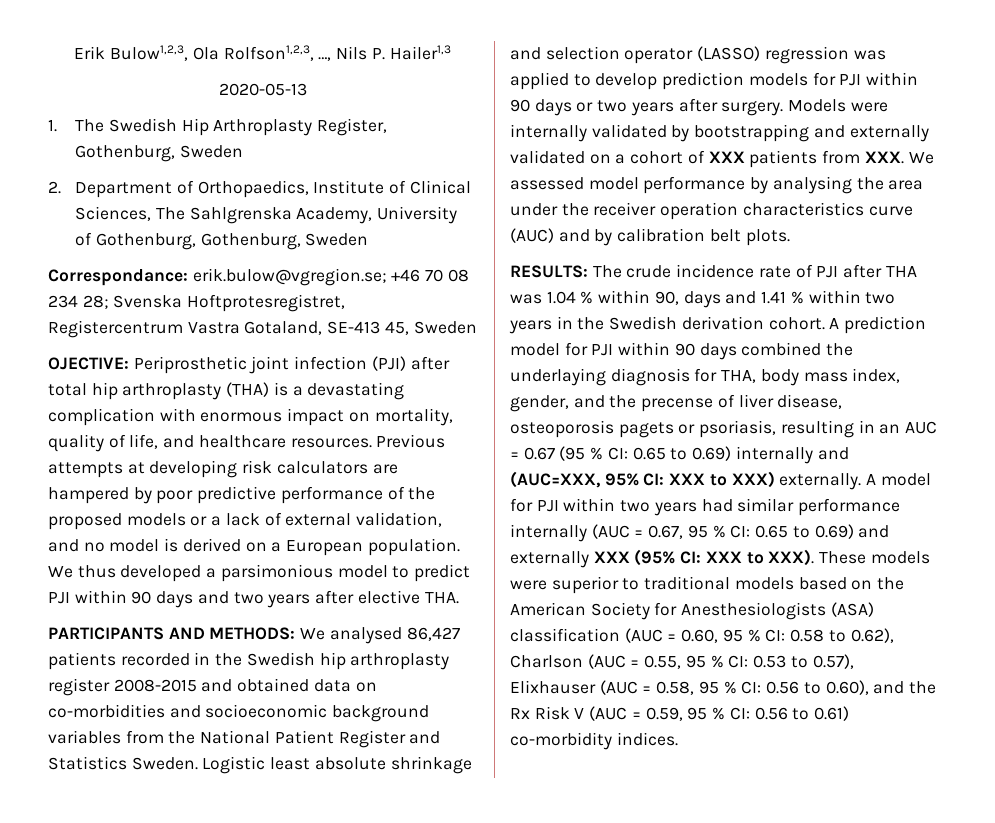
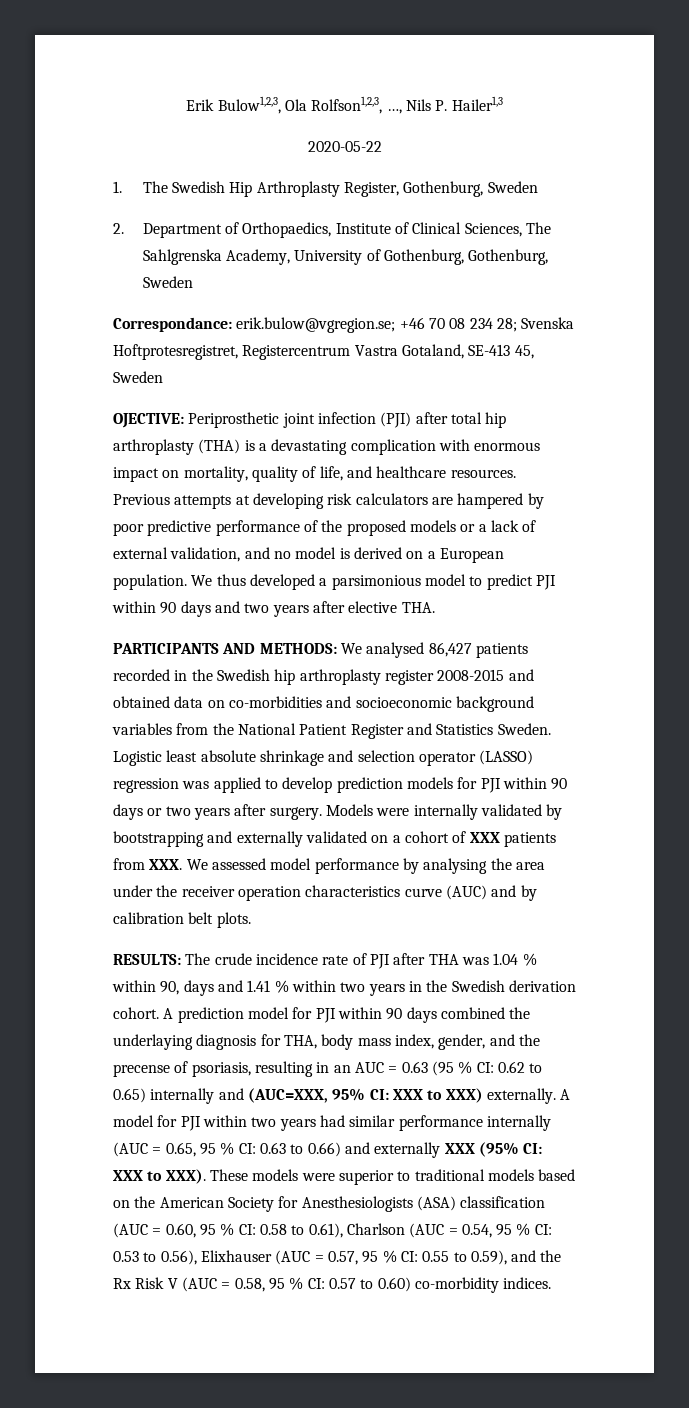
[218,83,307,96] 2020-05-13 -> [307,141,382,152] 2020-05-22
[738,394,843,409] [510,420,696,438] liver disease, osteoporosis pagets or -> (189, 1067) none
[523,447,555,460] 0.67 -> [401,1061,428,1073] 0.63
[632,446,732,461] 0.65 to 0.69) -> [497,1061,543,1073] [113,1088,146,1103] 0.62 to 0.65)
[648,524,854,539] 0.67, 95 % CI: 0.65 to 0.69) -> [165,1142,341,1157] 0.65, 95 % CI: 0.63 to 0.66)
[850,628,894,643] 0.62), -> [308,1223,343,1238] 0.61),
[644,655,682,669] 0.55, -> [461,1224,492,1238] 0.54,
[812,654,854,669] 0.57), -> [160,1250,197,1265] 0.56),
[656,680,869,695] 0.58, 95 % CI: 0.56 to 0.60), -> [327,1250,507,1265] 0.57, 95 % CI: 0.55 to 0.59),
[645,706,849,721] 0.59, 95 % CI: 0.56 to 0.61) -> [234,1277,411,1292] 0.58, 95 % CI: 0.57 to 0.60)

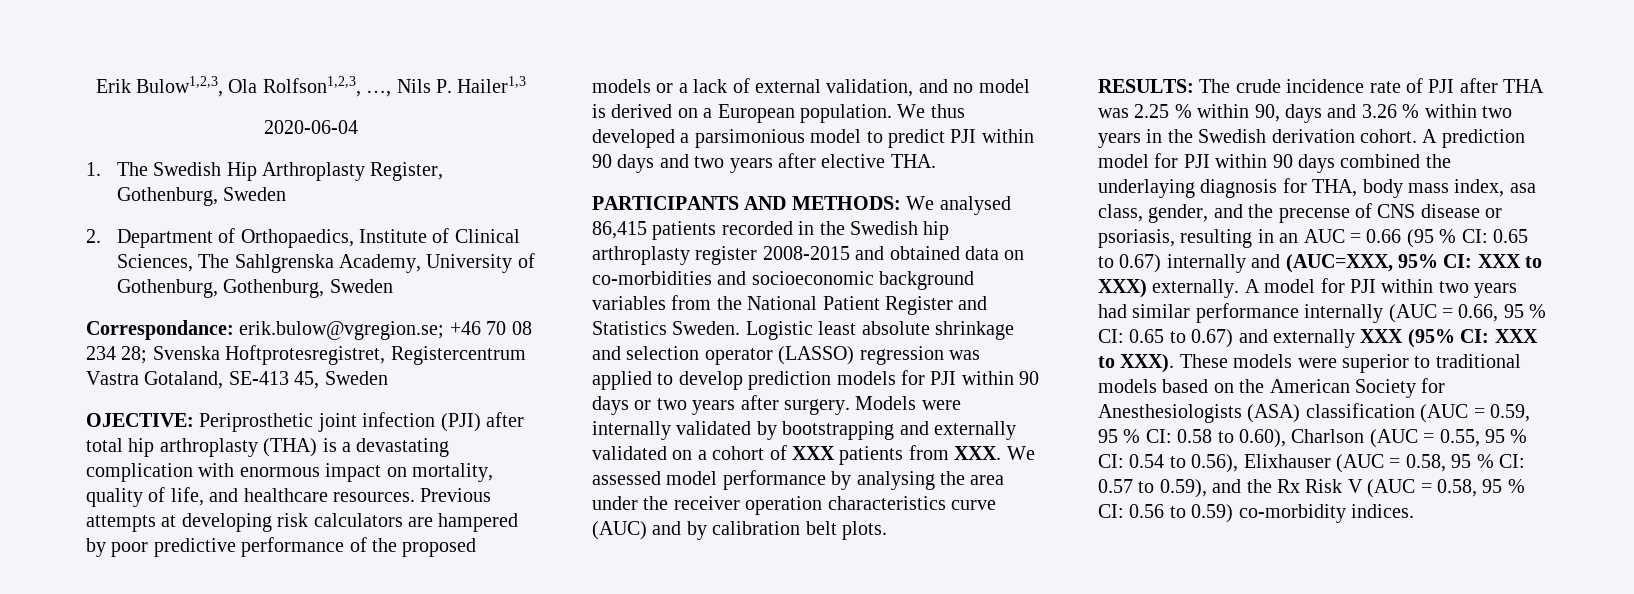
[307,141,382,152] 2020-05-22 -> [264,120,358,134] 2020-06-04
[428,642,472,657] 86,427 -> [592,221,647,239] 86,415
[493,953,519,965] 1.04 -> [1134,104,1170,118] 2.25
[247,980,271,992] 1.41 -> [1361,104,1397,118] 3.26
(434, 1041) none -> [1509,183,1536,193] [1098,204,1143,222] asa class,
(189, 1067) none -> [1377,204,1503,218] CNS disease or
[401,1061,428,1073] 0.63 -> [1366,229,1402,243] 0.66
[497,1061,543,1073] [113,1088,146,1103] 0.62 to 0.65) -> [1493,229,1528,243] [1098,254,1162,273] 0.65 to 0.67)
[165,1142,341,1157] 0.65, 95 % CI: 0.63 to 0.66) -> [1458,304,1547,322] [1098,329,1234,348] 0.66, 95 % CI: 0.65 to 0.67)
[165,1223,196,1238] 0.60, -> [1490,404,1530,422] 0.59,
[308,1223,343,1238] 0.61), -> [1239,429,1286,448] 0.60),
[461,1223,552,1238] [113,1251,139,1262] 0.54, 95 % CI: 0.53 -> [1439,429,1528,447] [1098,454,1165,468] 0.55, 95 % CI: 0.54
[327,1250,450,1265] 0.57, 95 % CI: 0.55 -> [1405,454,1525,472] [1098,479,1133,493] 0.58, 95 % CI: 0.57
[328,1277,411,1292] 0.57 to 0.60) -> [1129,504,1234,523] 0.56 to 0.59)

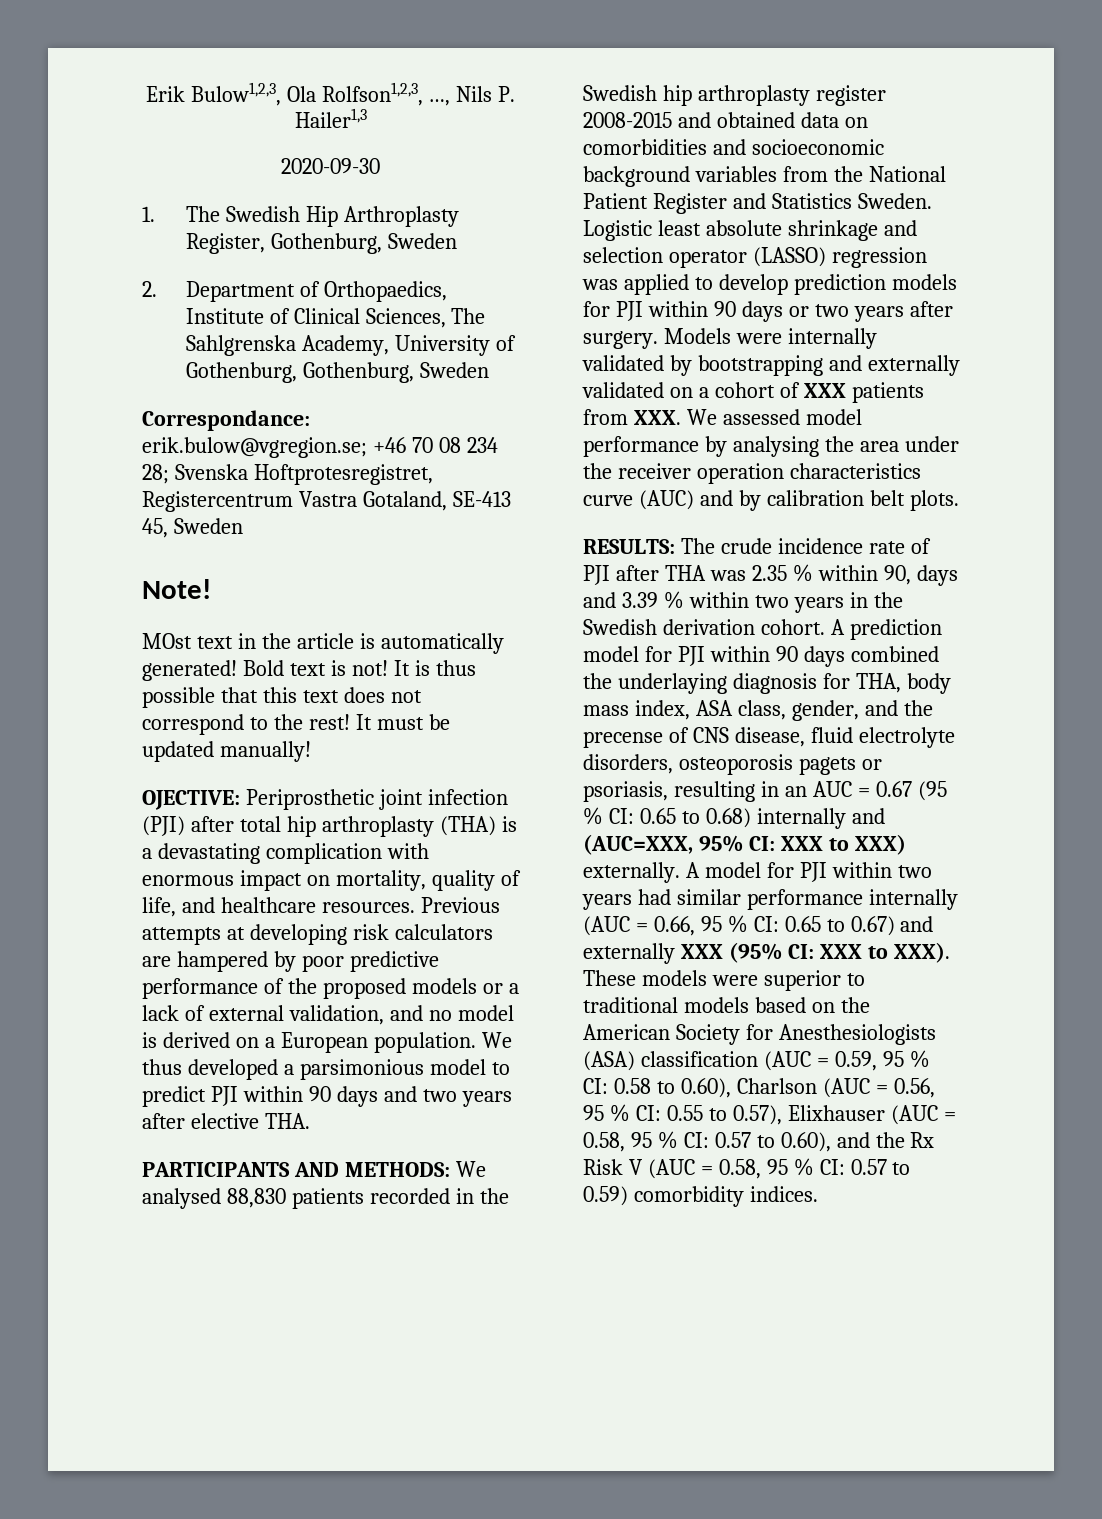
[264,120,358,134] 2020-06-04 -> [281,158,380,174] 2020-09-30
(388, 378) none -> [142,579,211,599] [142,633,504,654] [142,660,476,681] [142,687,422,708] [142,714,450,735] [142,741,311,762] // Note! // MOst text in the article is automatically generated! Bold text is not! It is thus possible that this text does not correspond to the rest! It must be updated manually!
[592,221,647,239] 86,415 -> [226,1188,286,1208] 88,830
[592,271,712,285] co-morbidities -> [583,139,707,155] comorbidities
[1134,104,1170,118] 2.25 -> [751,565,787,581] 2.35
[1361,104,1397,118] 3.26 -> [621,592,658,608] 3.39
[1509,183,1536,193] asa -> [695,700,733,716] ASA
[1420,204,1480,218] disease -> [734,727,955,748] [583,754,856,775] disease, fluid electrolyte disorders, osteoporosis pagets
[1366,229,1402,243] 0.66 -> [875,781,912,797] 0.67
[1119,254,1162,273] 0.67) -> [705,808,751,828] 0.68)
[1439,429,1528,447] [1098,454,1239,473] 0.55, 95 % CI: 0.54 to 0.56), -> [893,1078,935,1098] [583,1104,782,1125] 0.56, 95 % CI: 0.55 to 0.57),
[1159,479,1207,498] 0.59), -> [780,1132,831,1152] 0.60),
[1129,504,1165,518] 0.56 -> [850,1159,887,1175] 0.57
[1238,504,1346,523] co-morbidity -> [633,1186,744,1207] comorbidity

